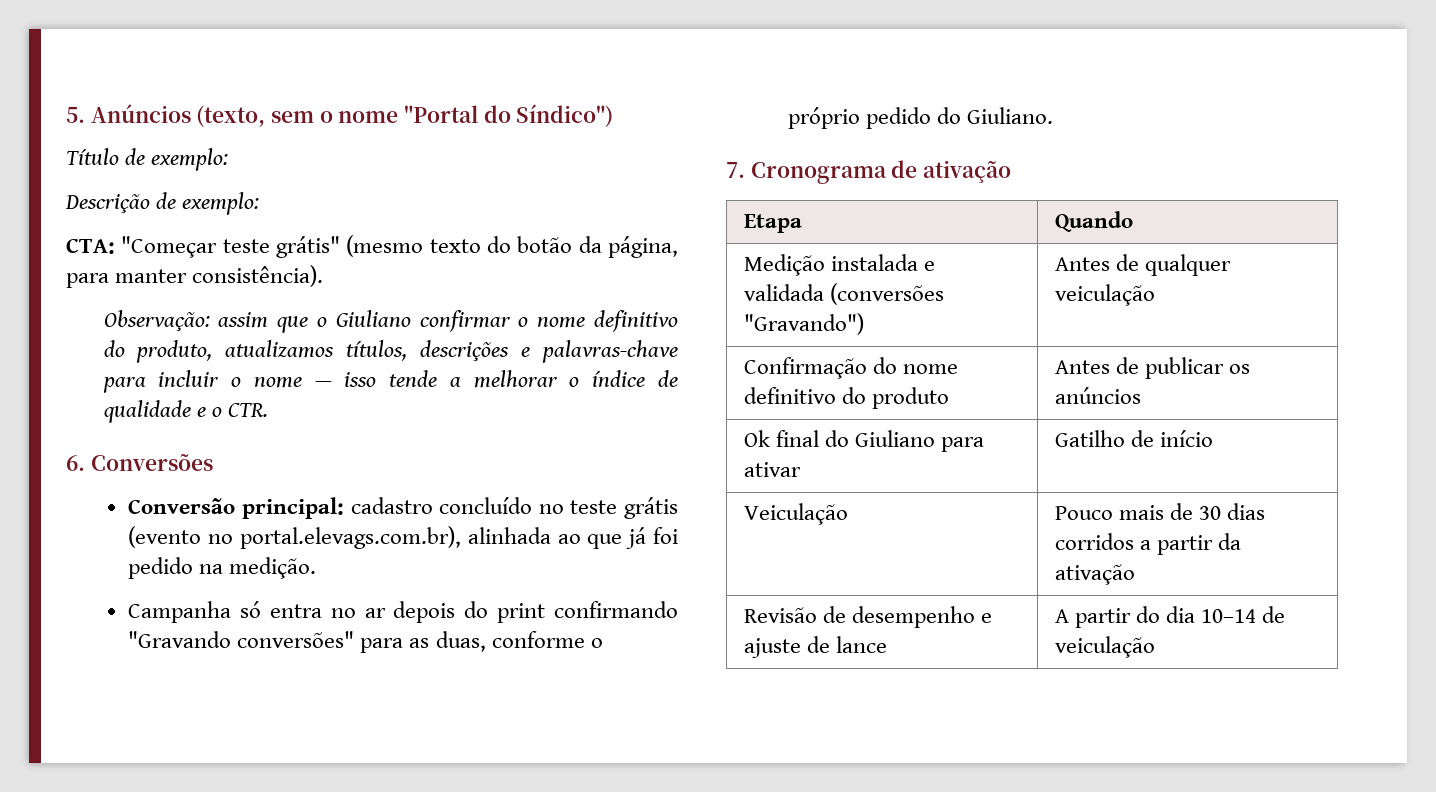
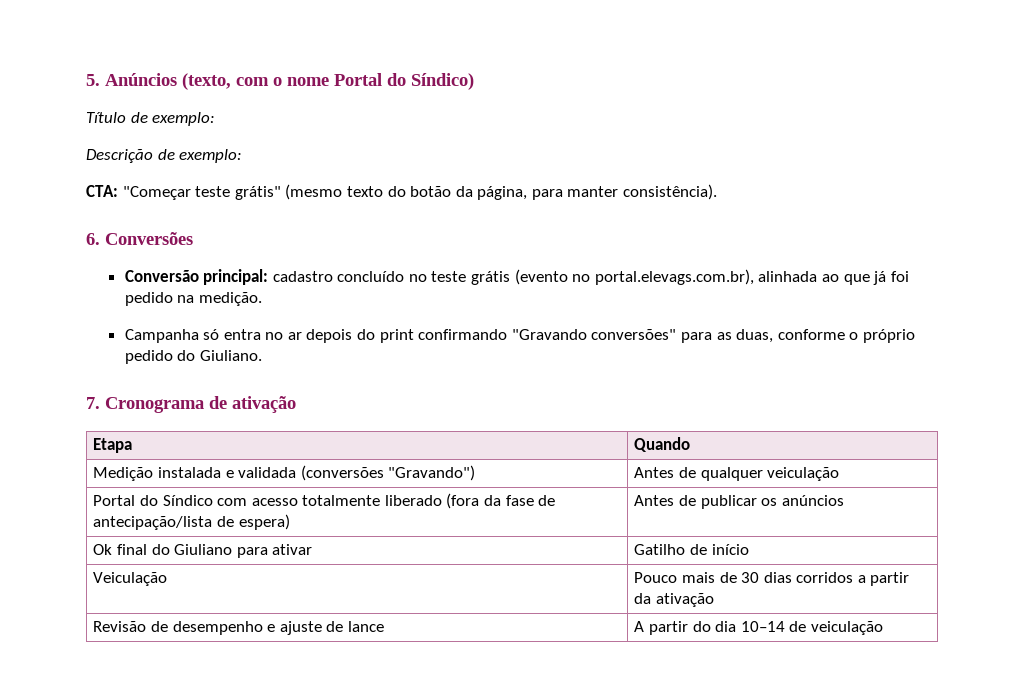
[271,104,614,127] sem o nome "Portal do Síndico") -> [236,73,474,90] com o nome Portal do Síndico)
[103,310,678,333] [103,340,678,363] [102,370,678,393] [103,400,268,423] // Observação: assim que o Giuliano confirmar o nome definitivo do produto, atualizamos títulos, descrições e palavras-chave para incluir o nome — isso tende a melhorar o índice de qualidade e o CTR. -> (718, 192) none
[743,357,958,379] [743,387,949,409] Confirmação do nome definitivo do produto -> [93,493,556,509] [93,514,290,530] Portal do Síndico com acesso totalmente liberado (fora da fase de antecipação/lista de espera)

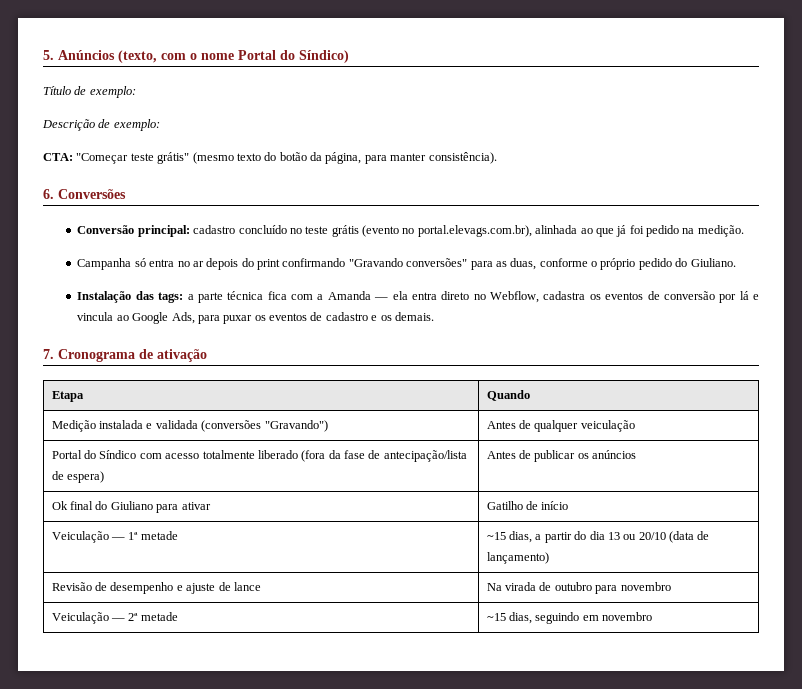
(262, 355) none -> [77,291,759,303] [77,312,434,324] // Instalação das tags: a parte técnica fica com a Amanda — ela entra direto no Webflow, cadastra os eventos de conversão por lá e vincula ao Google Ads, para puxar os eventos de cadastro e os demais.
[634,572,910,586] [634,593,714,607] | Pouco mais de 30 dias corridos a partir da ativação -> [111,531,178,540] [486,531,710,543] [486,552,549,564] — 1ª metade | ~15 dias, a partir do dia 13 ou 20/10 (data de lançamento)
[634,621,883,635] A partir do dia 10–14 de veiculação -> [486,582,671,594] [51,612,178,624] [486,612,653,624] Na virada de outubro para novembro // Veiculação — 2ª metade | ~15 dias, seguindo em novembro

